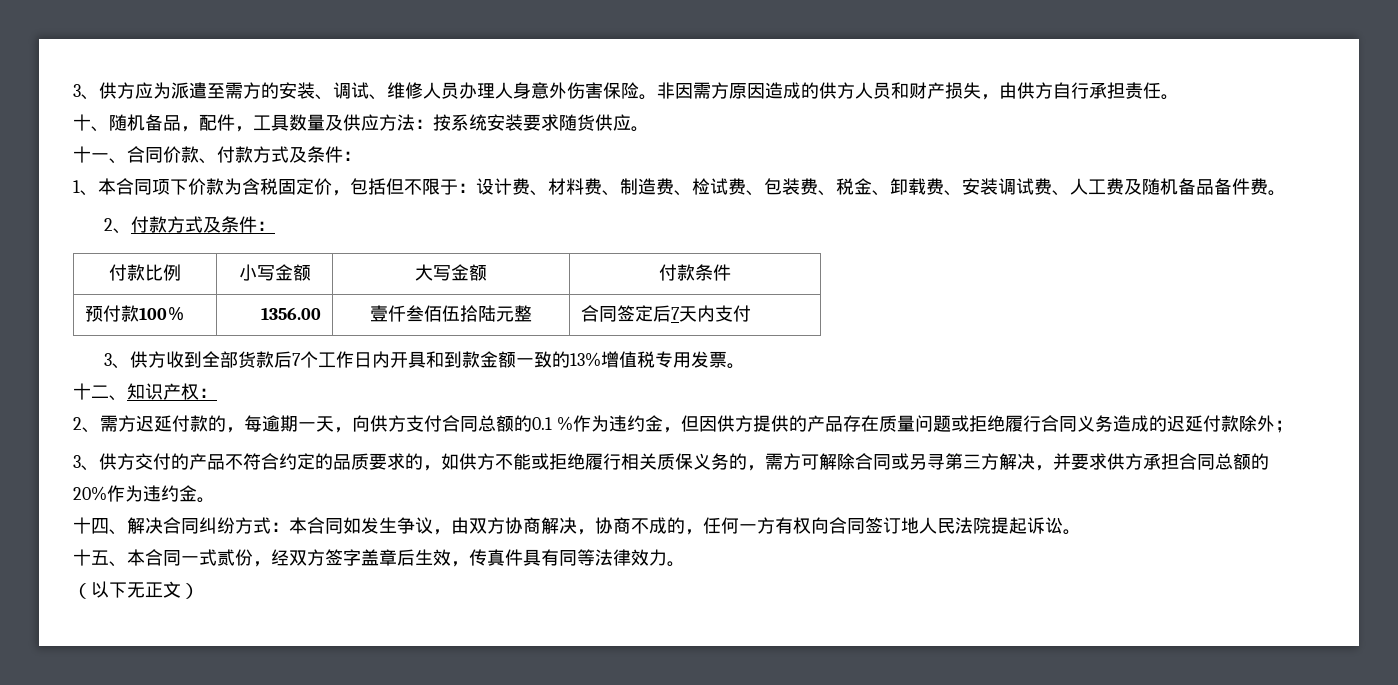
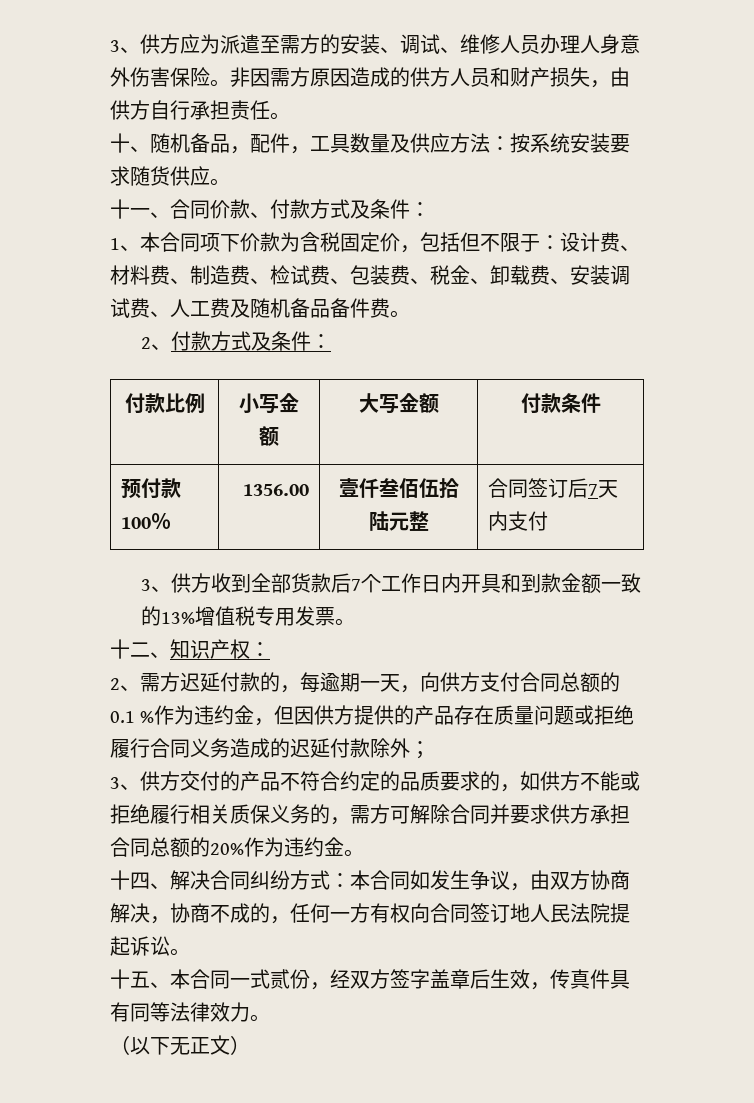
[634,305,653,322] 定 -> [548,478,569,498] 订
[891,453,1053,471] 或另寻第三方解决， -> (490, 814) none

